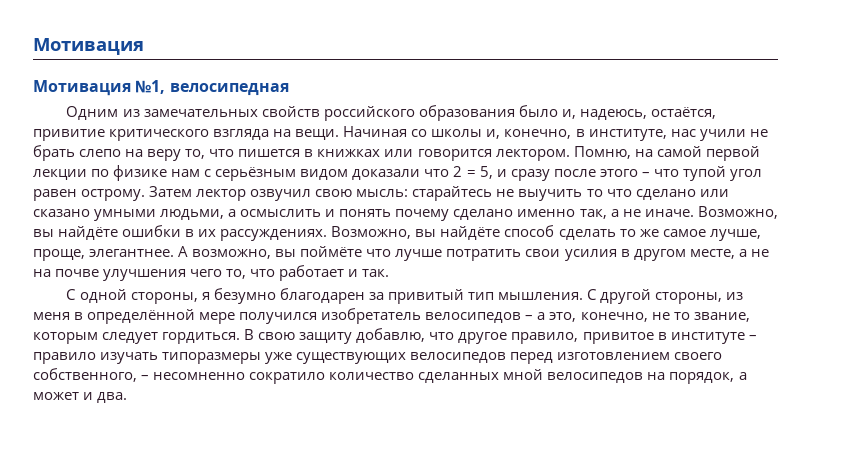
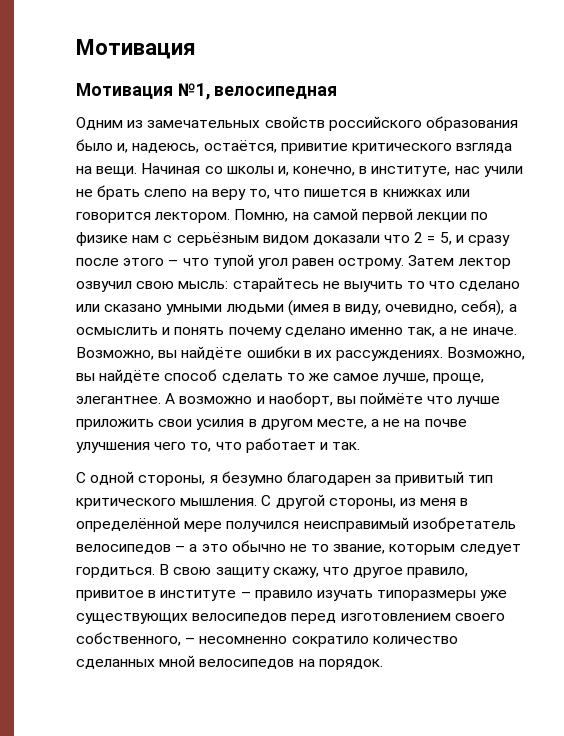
[160,209,225,220] людьми, -> [225,300,505,316] людьми (имея в виду, очевидно, себя),
[192,249,272,259] возможно, -> [179,392,333,407] возможно и наоборт,
[446,249,522,261] потратить -> [76,419,154,430] приложить
(494, 296) none -> [76,498,176,509] критического
(318, 318) none -> [303,517,409,532] неисправимый
[549,312,648,322] это, конечно, -> [201,540,286,552] это обычно
[356,328,426,343] добавлю, -> [272,567,319,578] скажу,
[669,372,747,384] [33,392,128,403] порядок, а может и два. -> [318,659,383,670] порядок.

